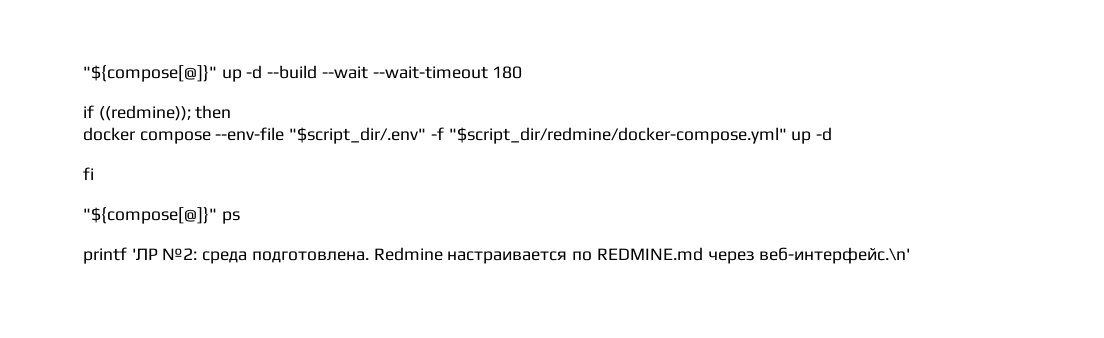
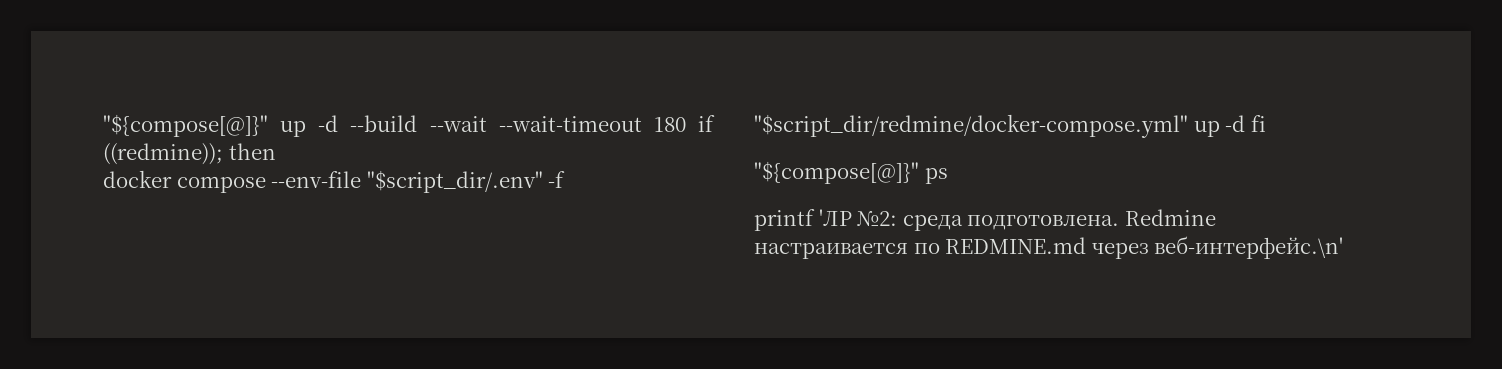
(523, 72) // -> (686, 124) none
(833, 134) // -> (1246, 123) none

